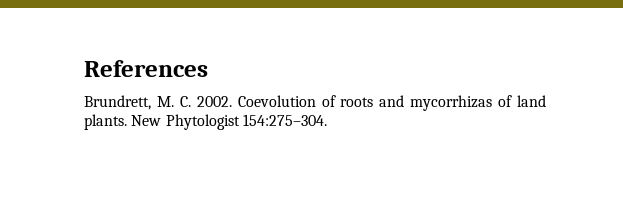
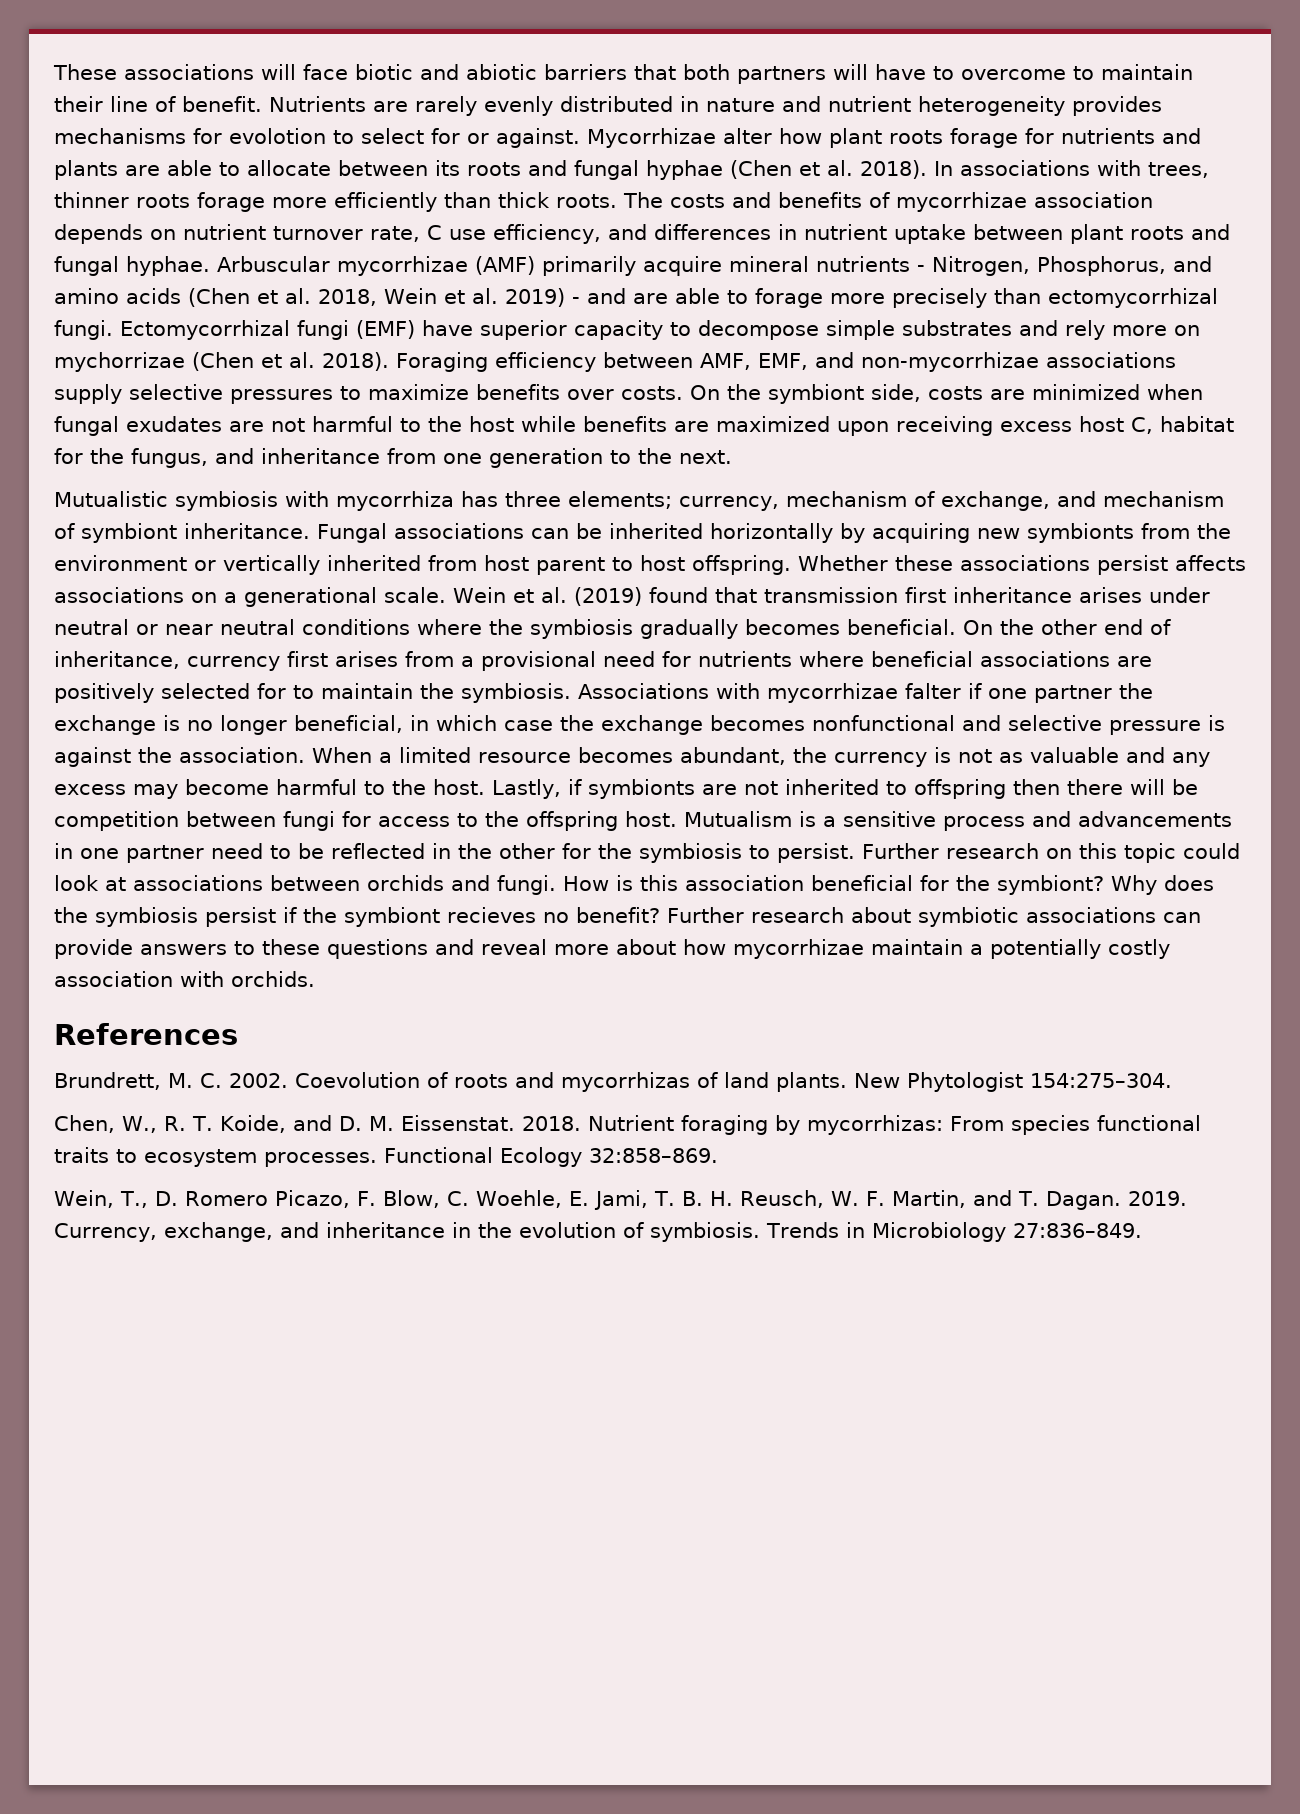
(84, 68) none -> [53,64,1193,84] [54,96,1162,116] [54,128,1201,148] [54,160,1209,180] [54,192,1153,212] [54,224,1230,244] [54,256,1212,276] [54,288,1218,308] [54,320,1200,340] [54,352,1176,372] [54,384,1203,404] [54,416,1234,436] [54,448,732,468] [54,491,1224,511] [54,523,1231,543] [54,555,1246,575] [54,587,1210,607] [54,619,1171,639] [54,651,1152,671] [54,683,1153,703] [54,715,1225,735] [54,747,1210,767] [54,779,1198,799] [54,811,1232,831] [54,843,1240,863] [54,875,1214,895] [54,907,1201,927] [54,939,1170,959] [54,971,315,987] These associations will face biotic and abiotic barriers that both partners will have to overcome to maintain their line of benefit. Nutrients are rarely evenly distributed in nature and nutrient heterogeneity provides mechanisms for evolotion to select for or against. Mycorrhizae alter how plant roots forage for nutrients and plants are able to allocate between its roots and fungal hyphae (Chen et al. 2018). In associations with trees, thinner roots forage more efficiently than thick roots. The costs and benefits of mycorrhizae association depends on nutrient turnover rate, C use efficiency, and differences in nutrient uptake between plant roots and fungal hyphae. Arbuscular mycorrhizae (AMF) primarily acquire mineral nutrients - Nitrogen, Phosphorus, and amino acids (Chen et al. 2018, Wein et al. 2019) - and are able to forage more precisely than ectomycorrhizal fungi. Ectomycorrhizal fungi (EMF) have superior capacity to decompose simple substrates and rely more on mychorrizae (Chen et al. 2018). Foraging efficiency between AMF, EMF, and non-mycorrhizae associations supply selective pressures to maximize benefits over costs. On the symbiont side, costs are minimized when fungal exudates are not harmful to the host while benefits are maximized upon receiving excess host C, habitat for the fungus, and inheritance from one generation to the next. // Mutualistic symbiosis with mycorrhiza has three elements; currency, mechanism of exchange, and mechanism of symbiont inheritance. Fungal associations can be inherited horizontally by acquiring new symbionts from the environment or vertically inherited from host parent to host offspring. Whether these associations persist affects associations on a generational scale. Wein et al. (2019) found that transmission first inheritance arises under neutral or near neutral conditions where the symbiosis gradually becomes beneficial. On the other end of inheritance, currency first arises from a provisional need for nutrients where beneficial associations are positively selected for to maintain the symbiosis. Associations with mycorrhizae falter if one partner the exchange is no longer beneficial, in which case the exchange becomes nonfunctional and selective pressure is against the association. When a limited resource becomes abundant, the currency is not as valuable and any excess may become harmful to the host. Lastly, if symbionts are not inherited to offspring then there will be competition between fungi for access to the offspring host. Mutualism is a sensitive process and advancements in one partner need to be reflected in the other for the symbiosis to persist. Further research on this topic could look at associations between orchids and fungi. How is this association beneficial for the symbiont? Why does the symbiosis persist if the symbiont recieves no benefit? Further research about symbiotic associations can provide answers to these questions and reveal more about how mycorrhizae maintain a potentially costly association with orchids. //
(327, 120) none -> [54,1115,1201,1135] [54,1147,718,1167] [54,1190,1187,1210] [54,1222,1142,1242] // Chen, W., R. T. Koide, and D. M. Eissenstat. 2018. Nutrient foraging by mycorrhizas: From species functional traits to ecosystem processes. Functional Ecology 32:858–869. // Wein, T., D. Romero Picazo, F. Blow, C. Woehle, E. Jami, T. B. H. Reusch, W. F. Martin, and T. Dagan. 2019. Currency, exchange, and inheritance in the evolution of symbiosis. Trends in Microbiology 27:836–849.

